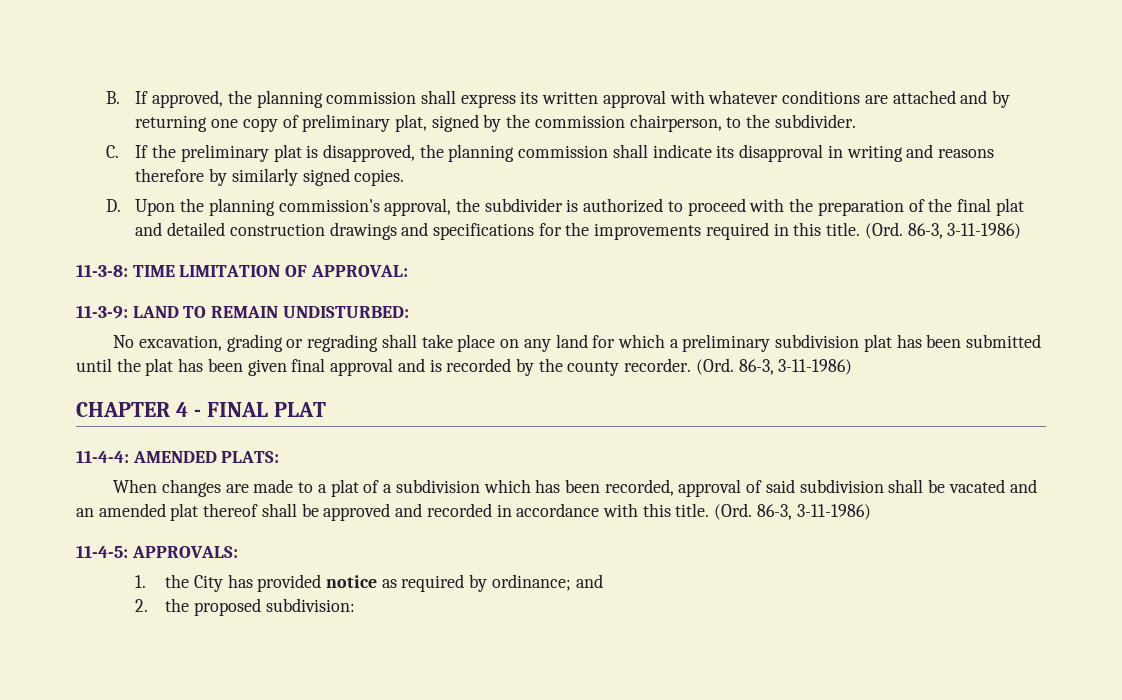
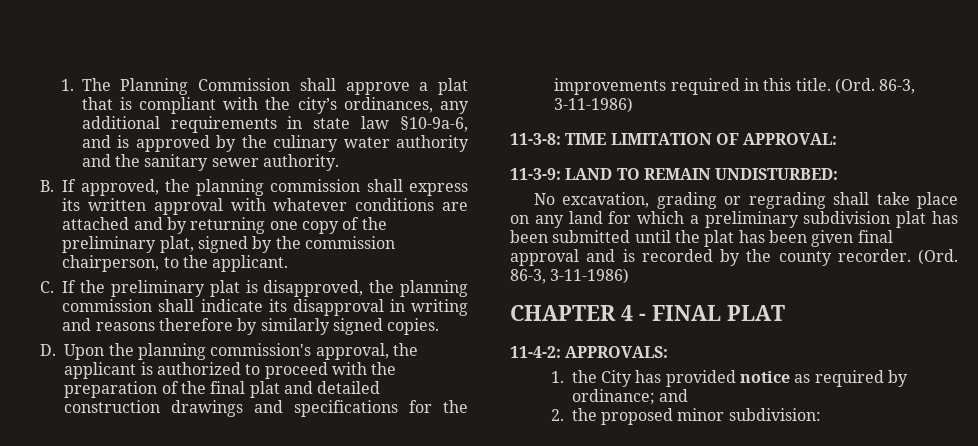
(105, 97) none -> [60,78,469,95] [81,97,469,114] [81,116,469,133] [81,135,469,152] [81,154,339,171] 1. The Planning Commission shall approve a plat that is compliant with the city’s ordinances, any additional requirements in state law §10-9a-6, and is approved by the culinary water authority and the sanitary sewer authority. //
(299, 121) none -> [361,217,387,230] the
[774,114,856,128] subdivider. -> [212,255,289,272] applicant.
[484,198,563,212] subdivider -> [64,362,137,379] applicant
[76,450,280,463] [113,479,1037,497] [76,503,871,521] [76,545,128,558] 11-4-4: AMENDED PLATS: // When changes are made to a plat of a subdivision which has been recorded, approval of said subdivision shall be vacated and an amended plat thereof shall be approved and recorded in accordance with this title. (Ord. 86-3, 3-11-1986) // 11-4-5: -> [510,346,561,358] 11-4-2:
(261, 607) none -> [677,408,725,421] minor

